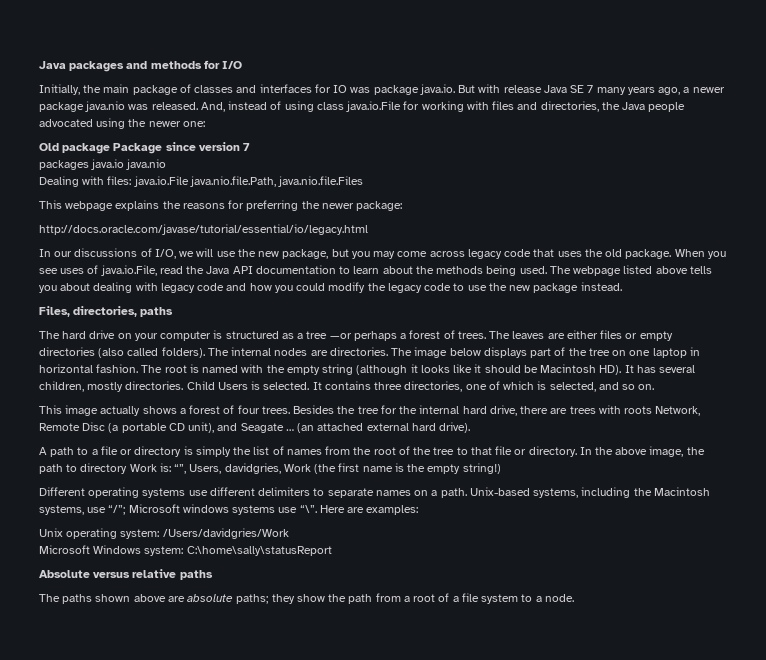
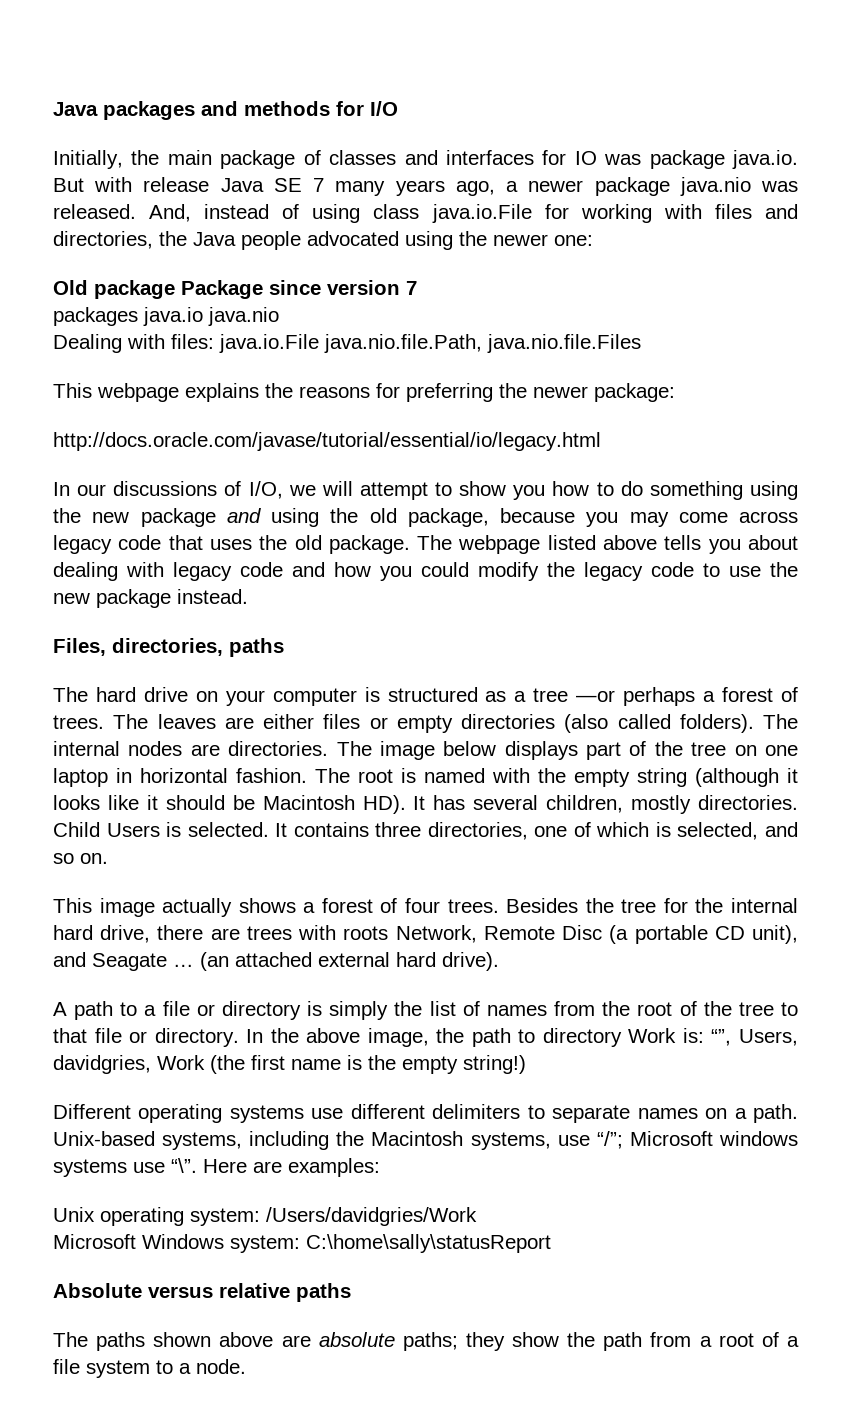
[216,249,349,259] use the new package, but -> [359,481,798,500] [53,508,575,527] attempt to show you how to do something using the new package and using the old package, because
[674,249,726,259] [39,265,547,276] When you see uses of java.io.File, read the Java API documentation to learn about the methods being used. -> (410, 544) none

